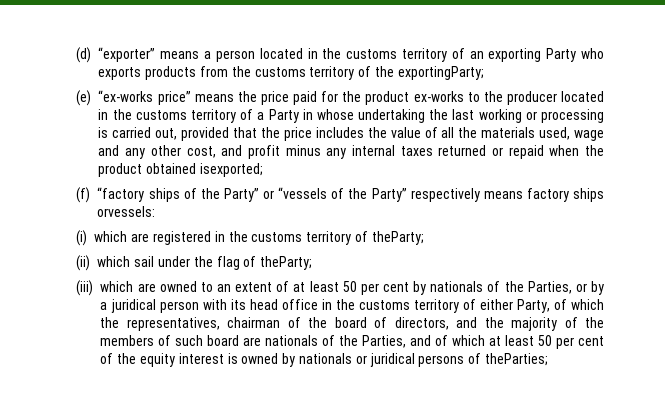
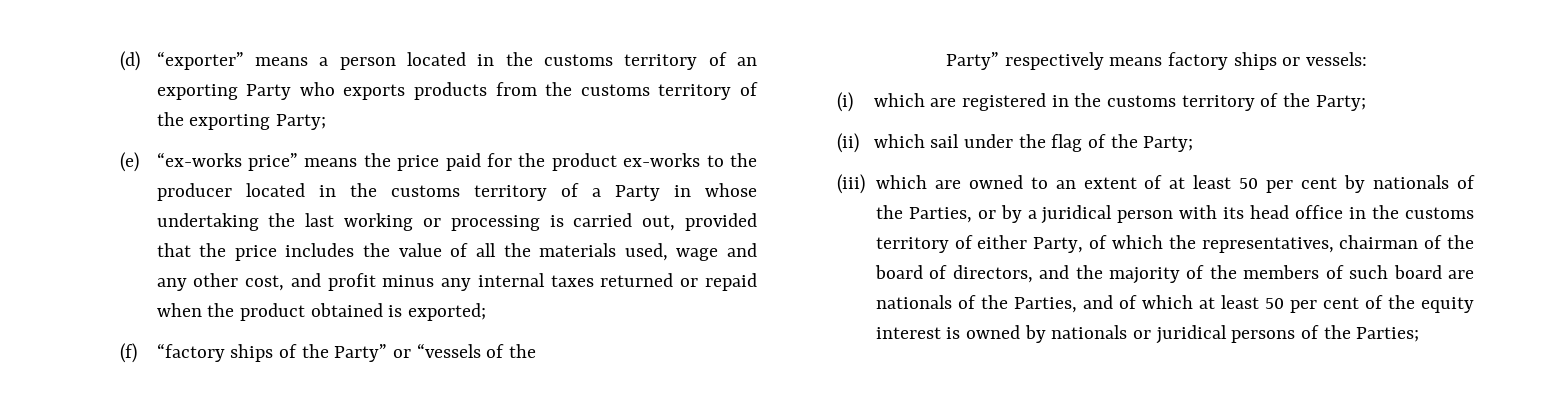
[397,66,484,80] exportingParty; -> [189,114,326,130] exporting Party;
[200,163,264,177] isexported; -> [388,303,486,321] is exported;
(368, 193) none -> (536, 351) //
[97,206,156,217] orvessels: -> [1282,52,1368,66] or vessels:
[371,231,424,245] theParty; -> [1282,93,1366,111] the Party;
[260,256,313,270] theParty; -> [1110,134,1194,152] the Party;
[484,353,548,366] theParties; -> [1323,325,1420,342] the Parties;

